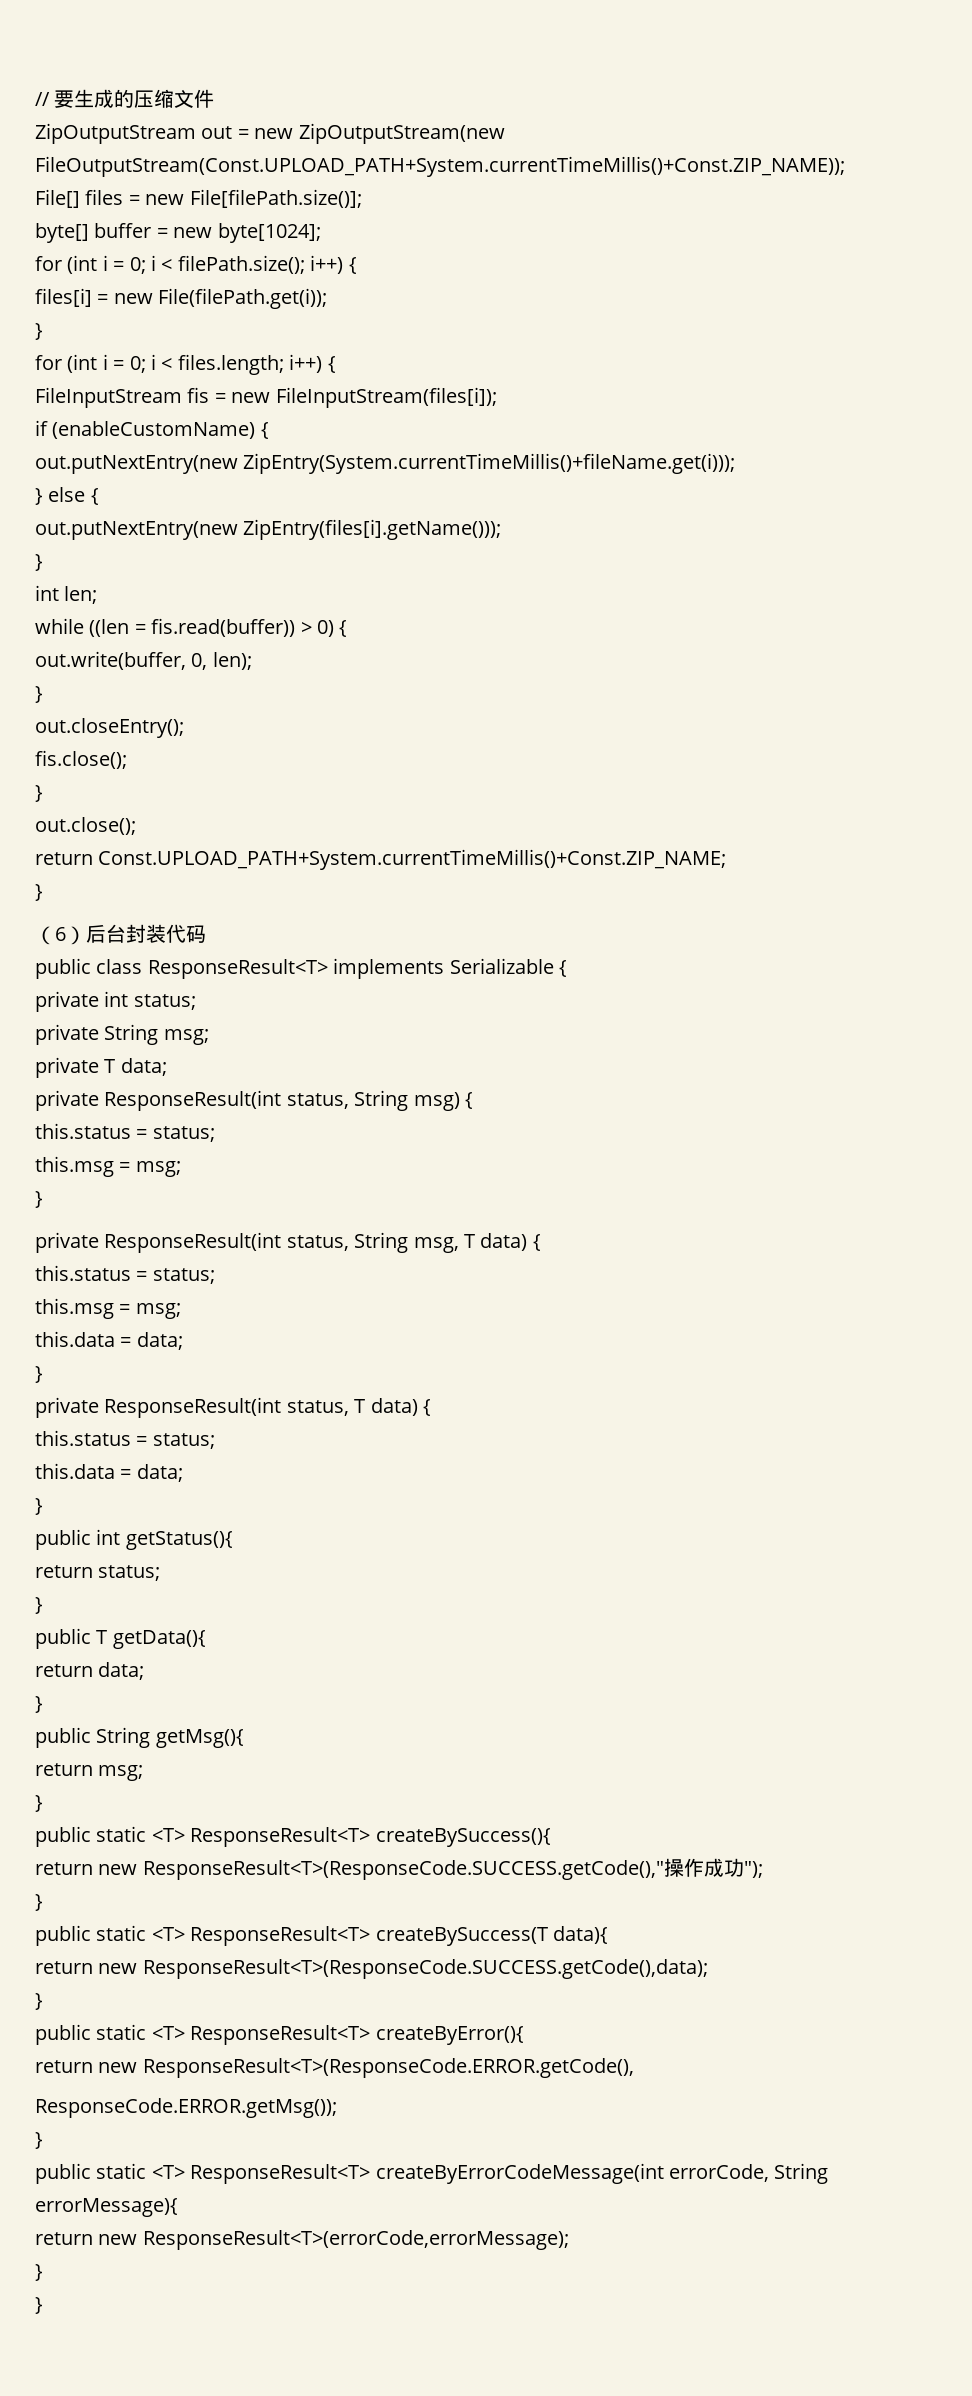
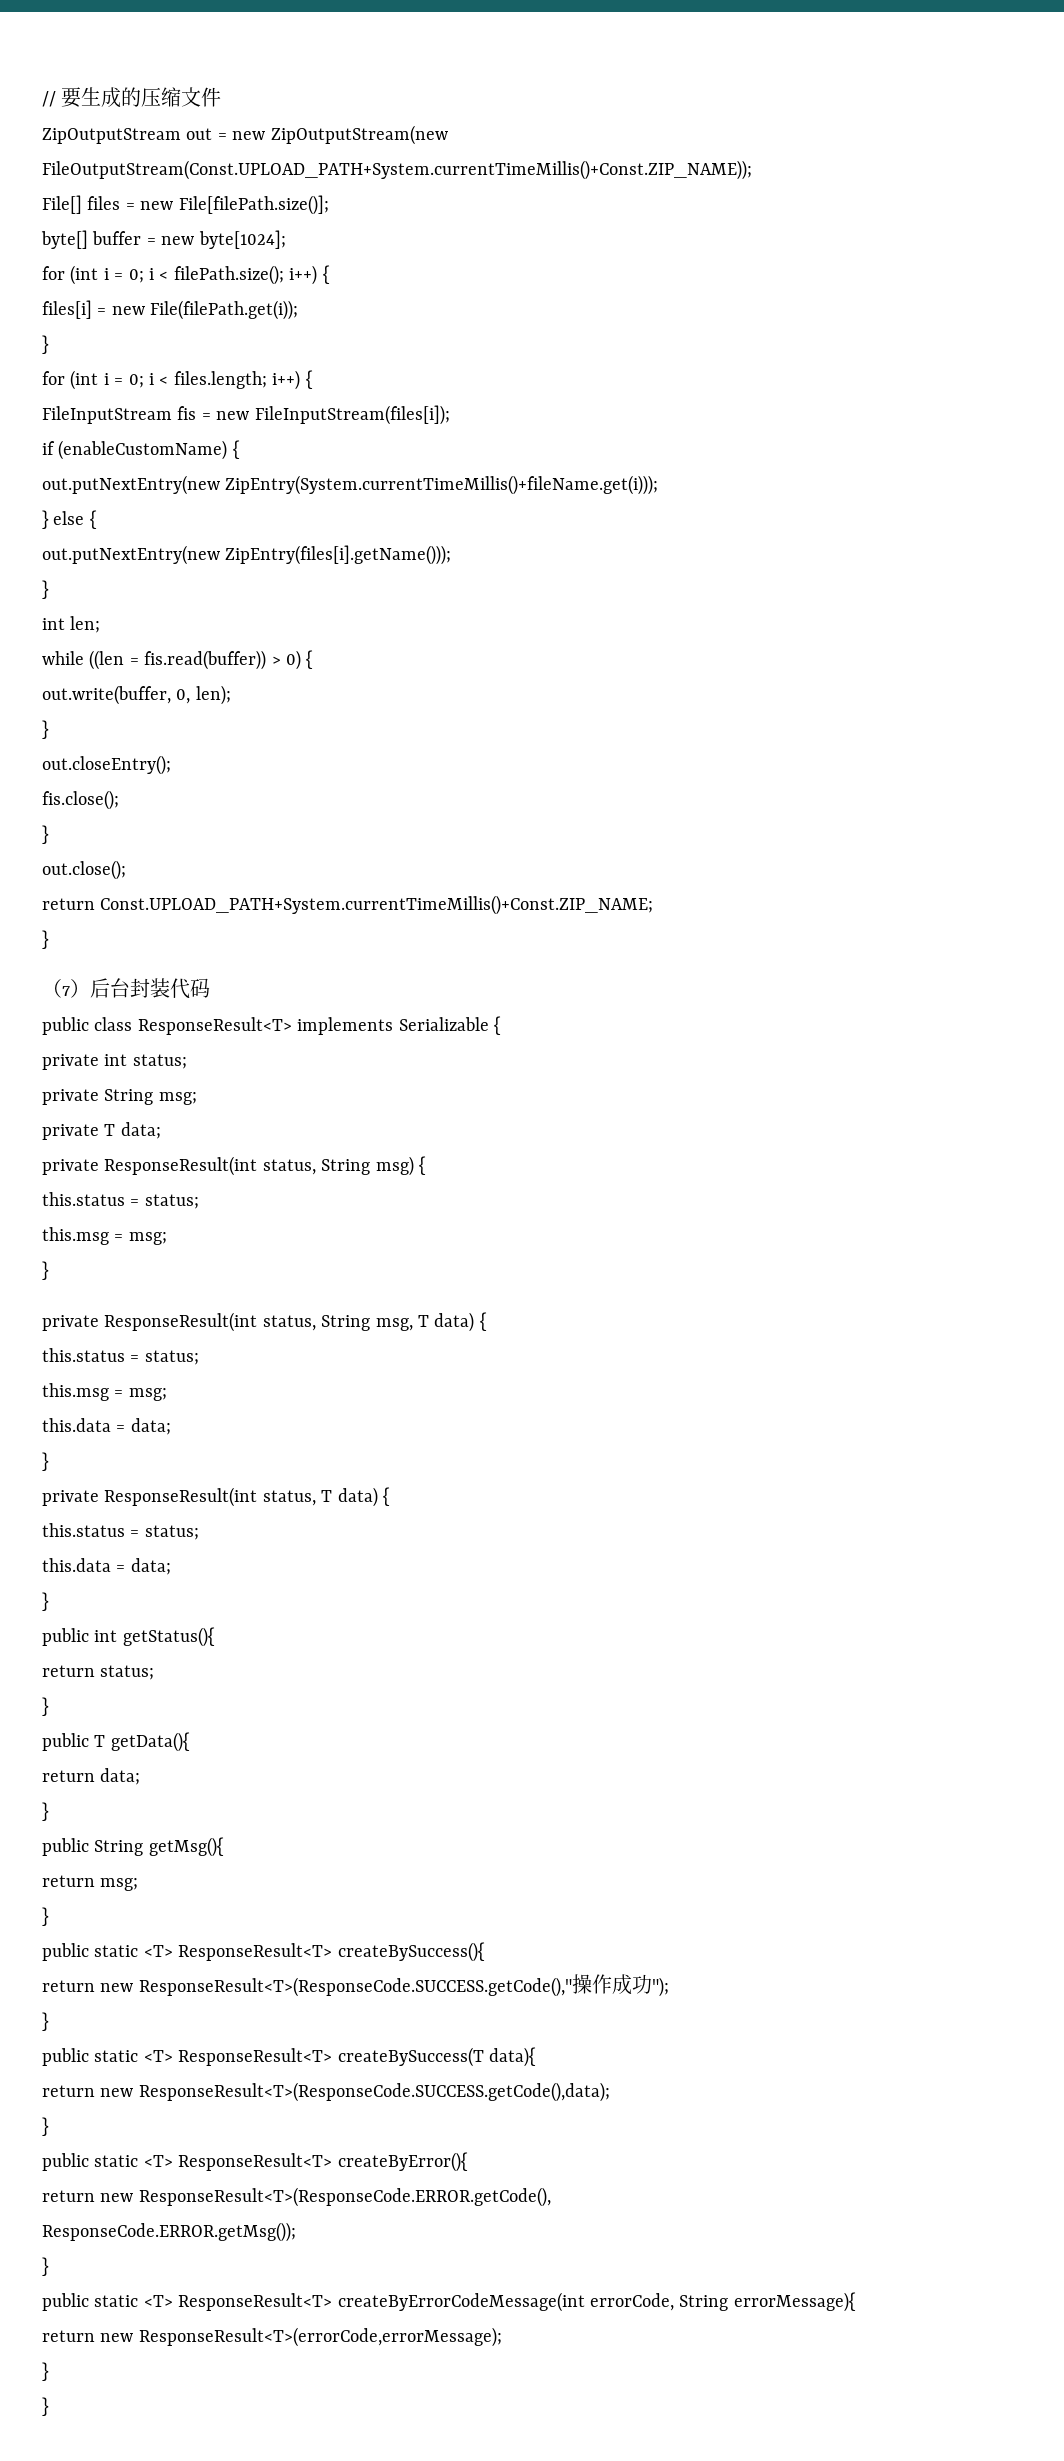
[55,927,66,941] 6 -> [62,986,70,996] 7

